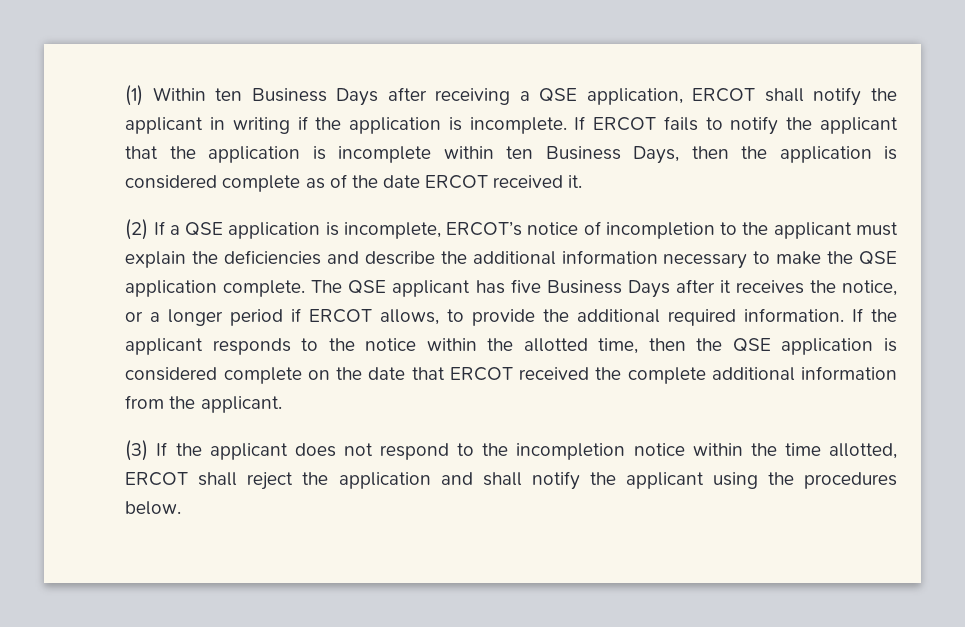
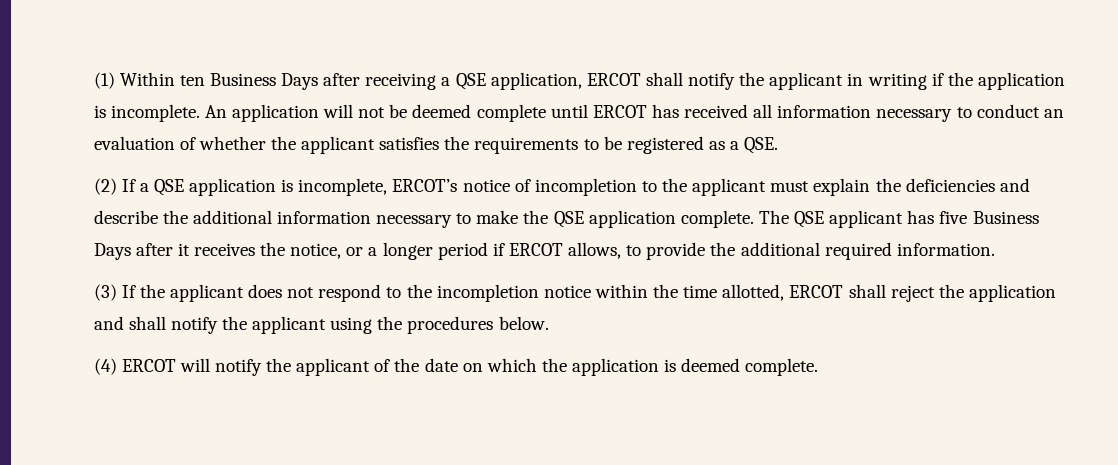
[574,116,898,135] [125,146,898,164] [125,174,583,192] If ERCOT fails to notify the applicant that the application is incomplete within ten Business Days, then the application is considered complete as of the date ERCOT received it. -> [204,104,1064,122] [93,136,779,154] An application will not be deemed complete until ERCOT has received all information necessary to conduct an evaluation of whether the applicant satisfies the requirements to be registered as a QSE.
[852,308,897,322] [125,338,897,355] [125,366,897,384] [125,395,282,413] If the applicant responds to the notice within the allotted time, then the QSE application is considered complete on the date that ERCOT received the complete additional information from the applicant. -> (995, 249) none
(182, 508) none -> [93,358,819,376] // (4) ERCOT will notify the applicant of the date on which the application is deemed complete.

